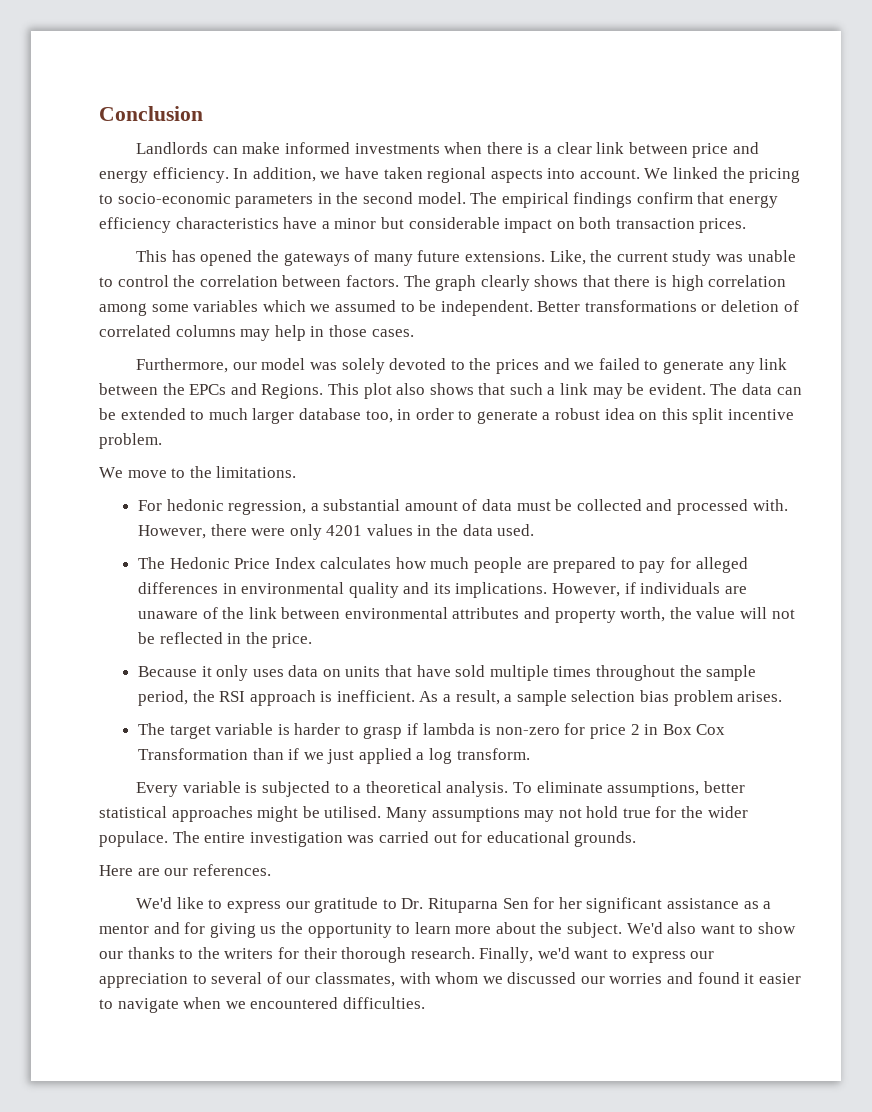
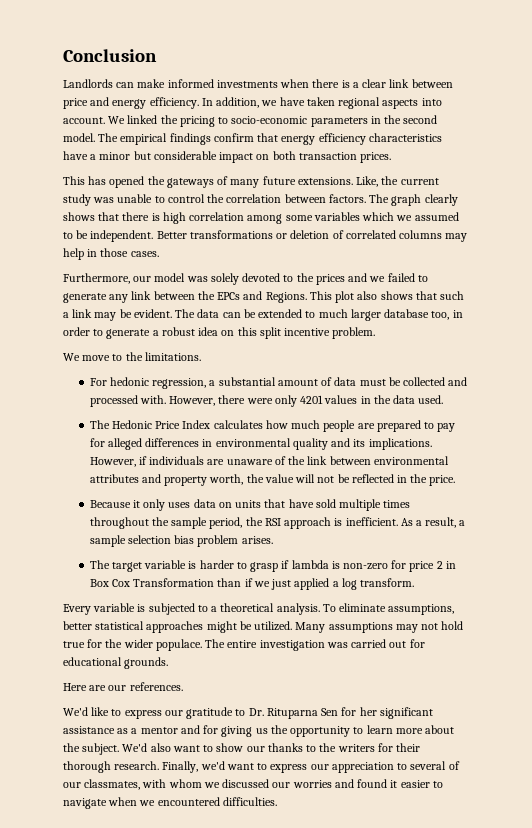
[324,806,382,818] utilised. -> [254,621,293,631] utilized.

